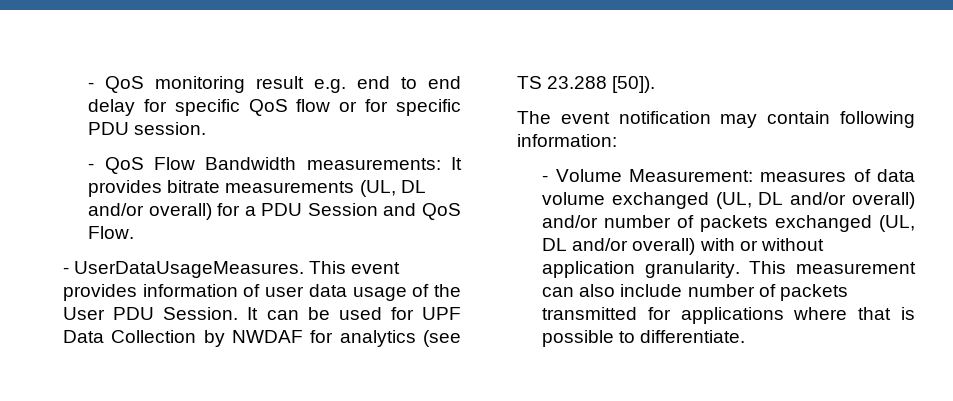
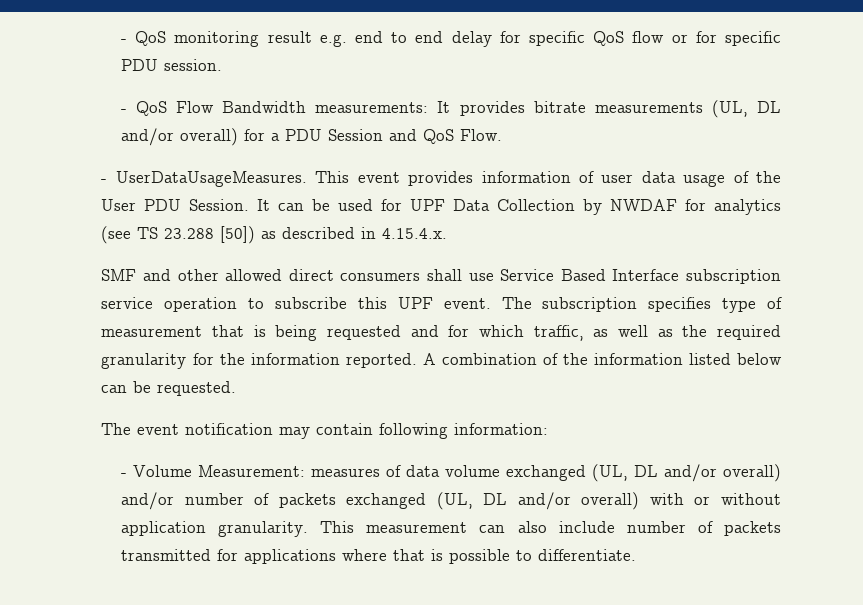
[612,76,656,93] [50]). -> [220,226,448,244] [101,269,782,284] [101,297,782,313] [101,325,781,341] [101,353,782,369] [101,381,237,396] [50]) as described in 4.15.4.x. // SMF and other allowed direct consumers shall use Service Based Interface subscription service operation to subscribe this UPF event. The subscription specifies type of measurement that is being requested and for which traffic, as well as the required granularity for the information reported. A combination of the information listed below can be requested.

